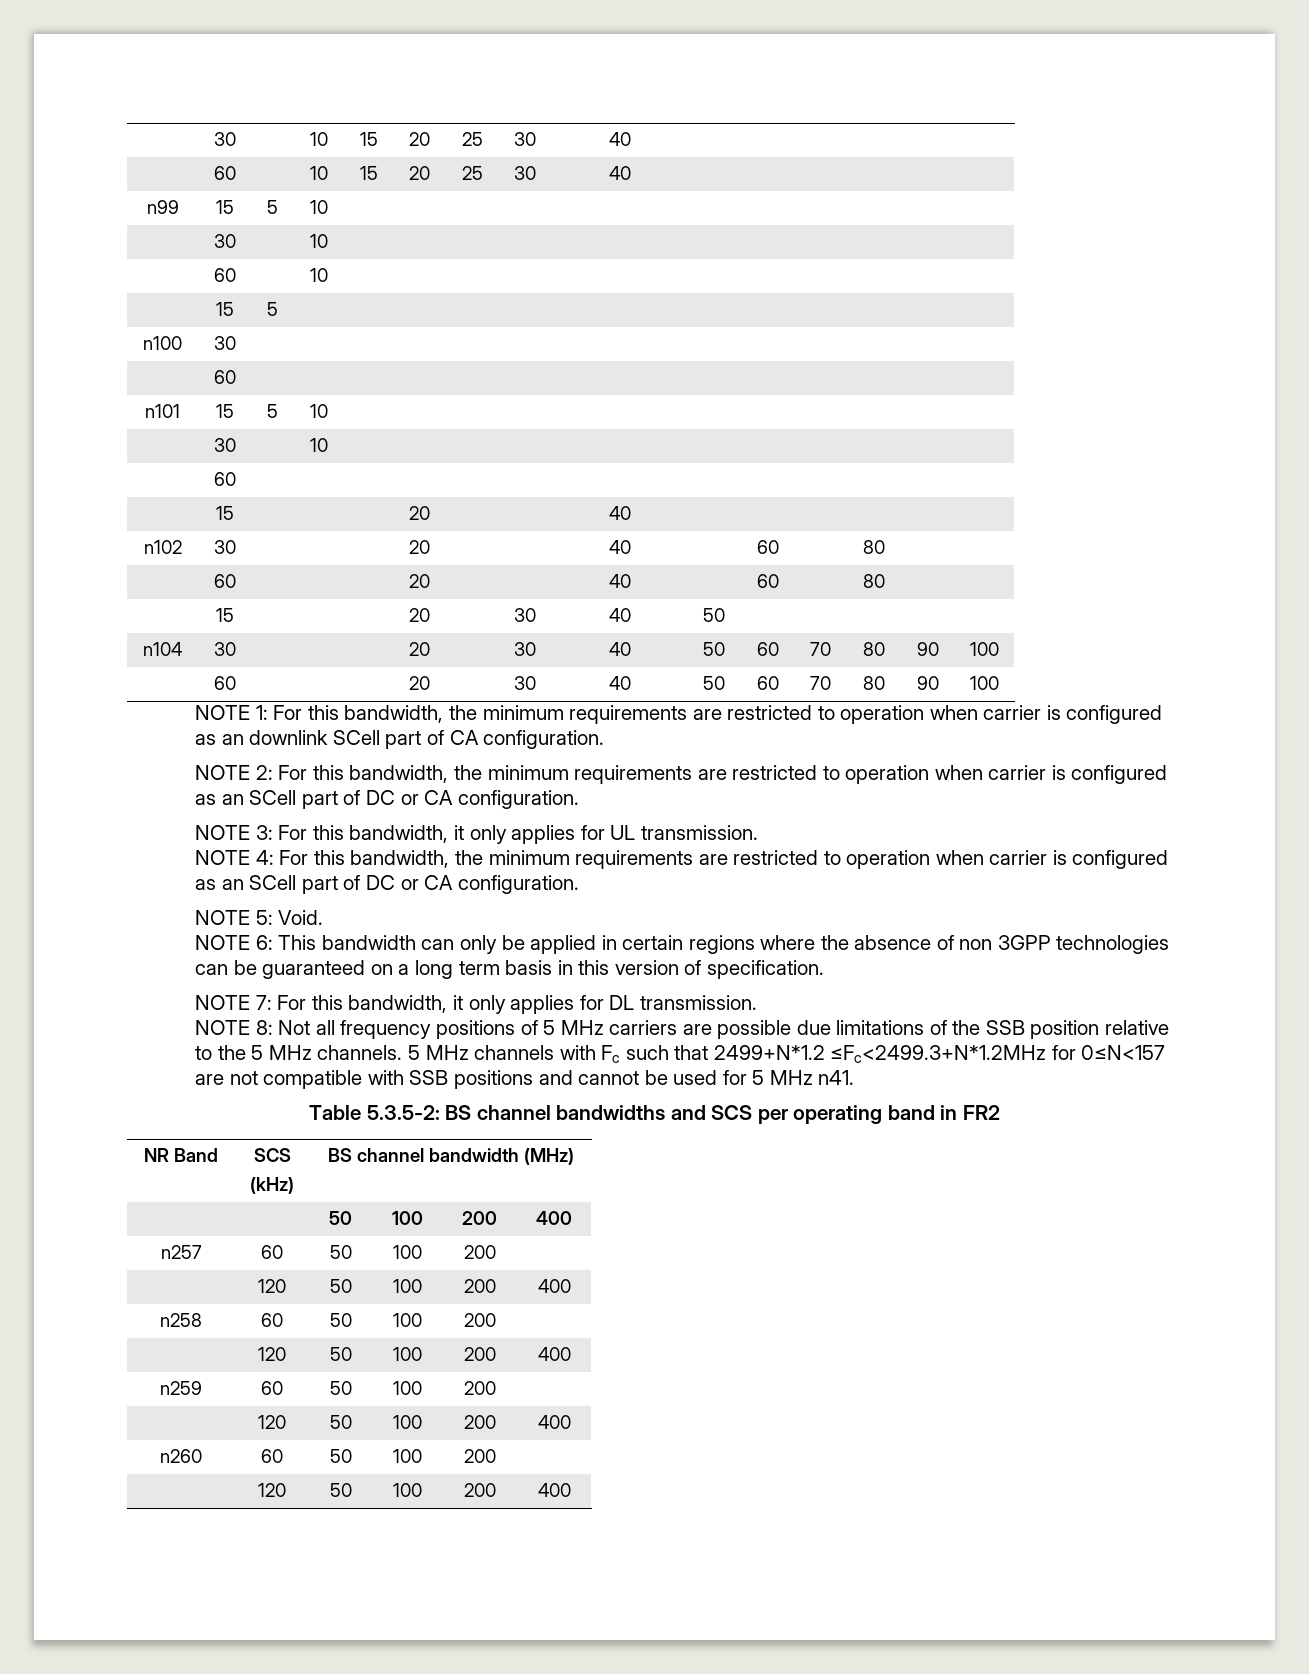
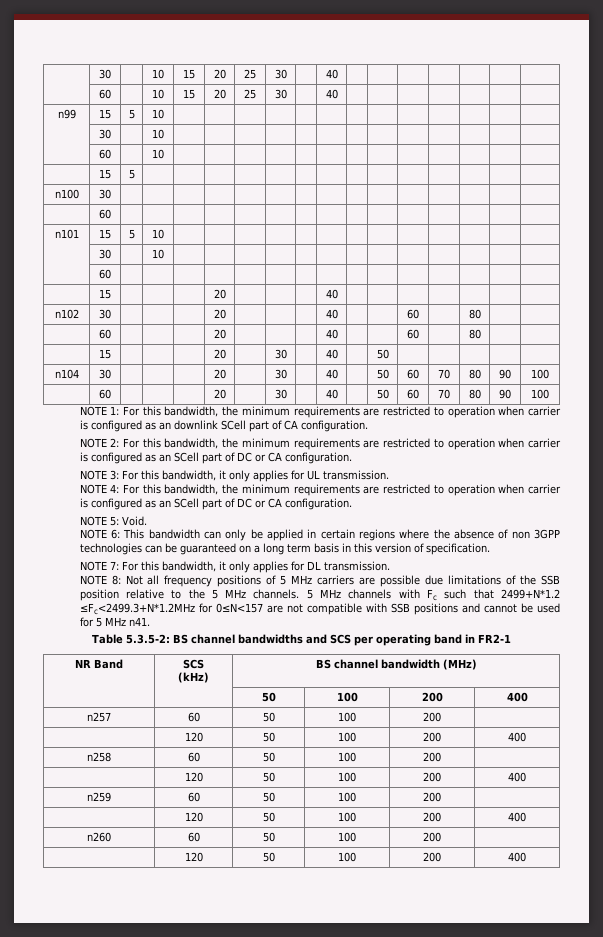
[962,1105,1000,1120] FR2 -> [477,634,511,643] FR2-1

